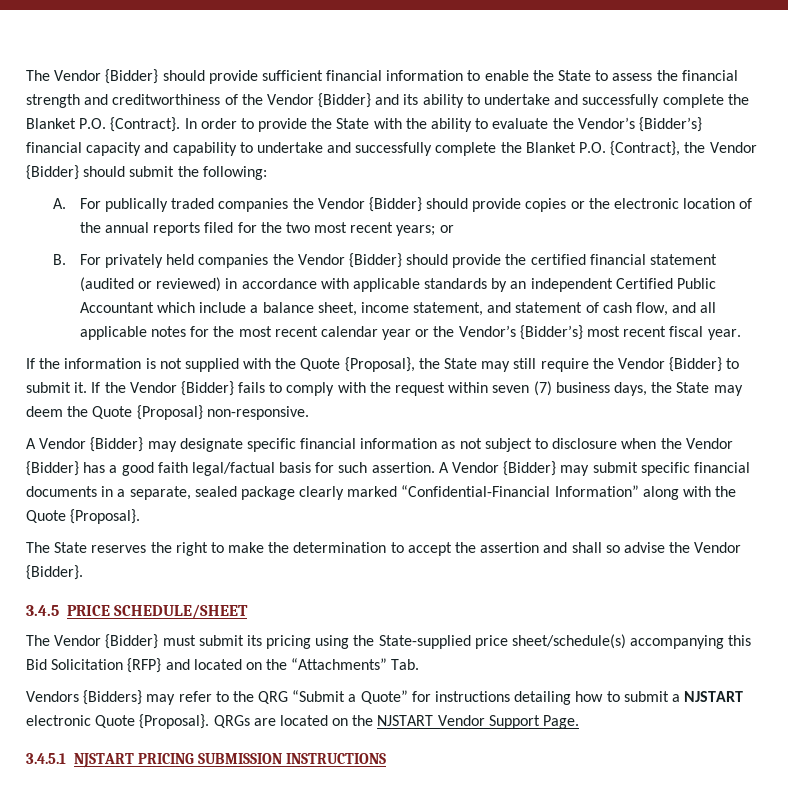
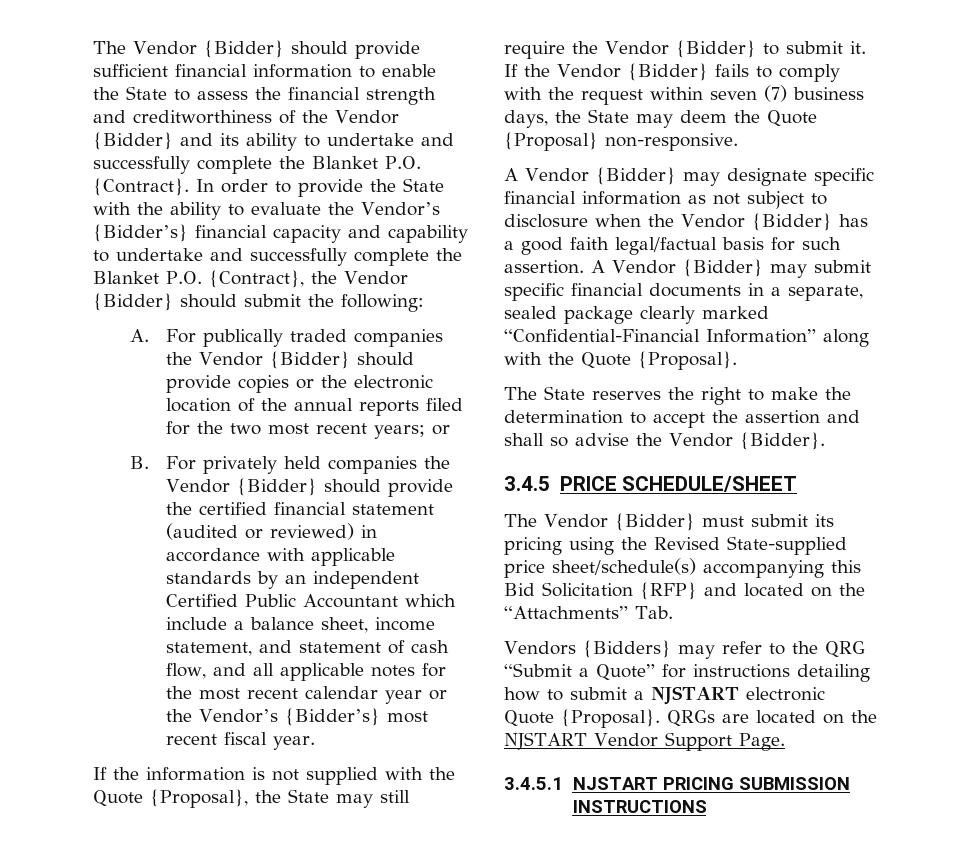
(375, 640) none -> [654,537,720,550] Revised

